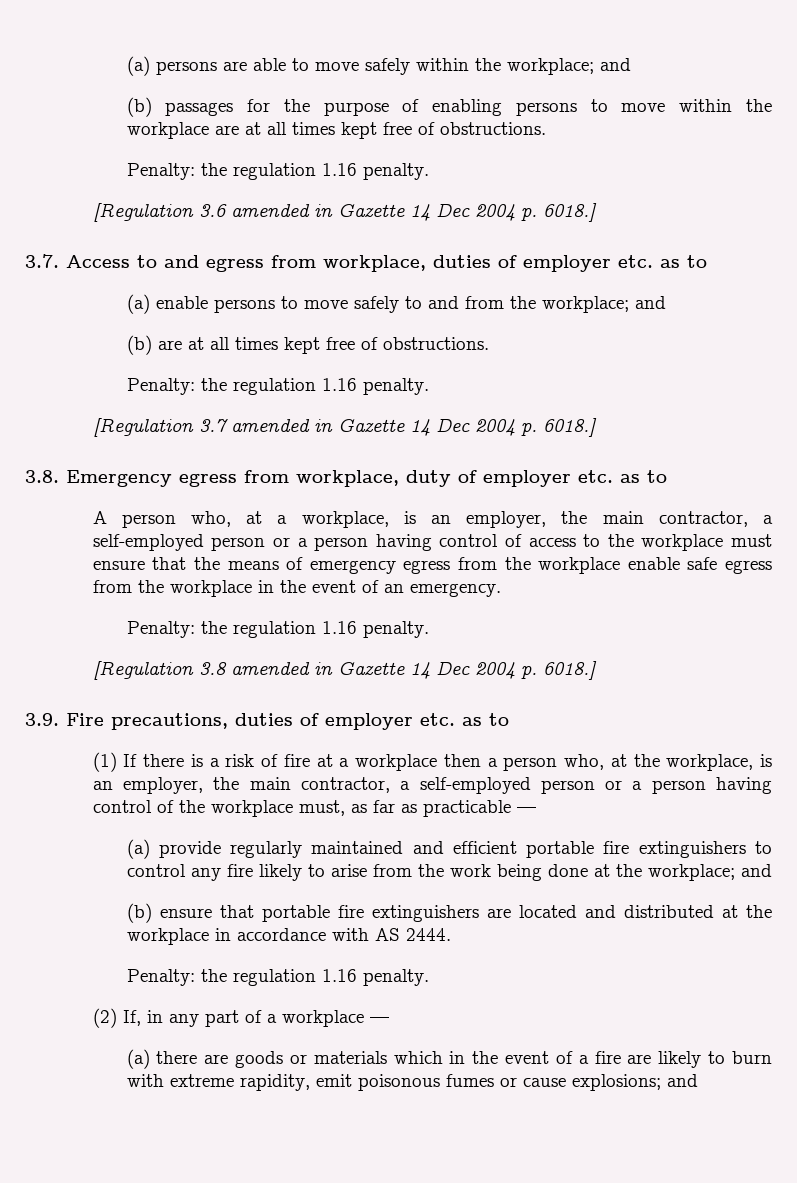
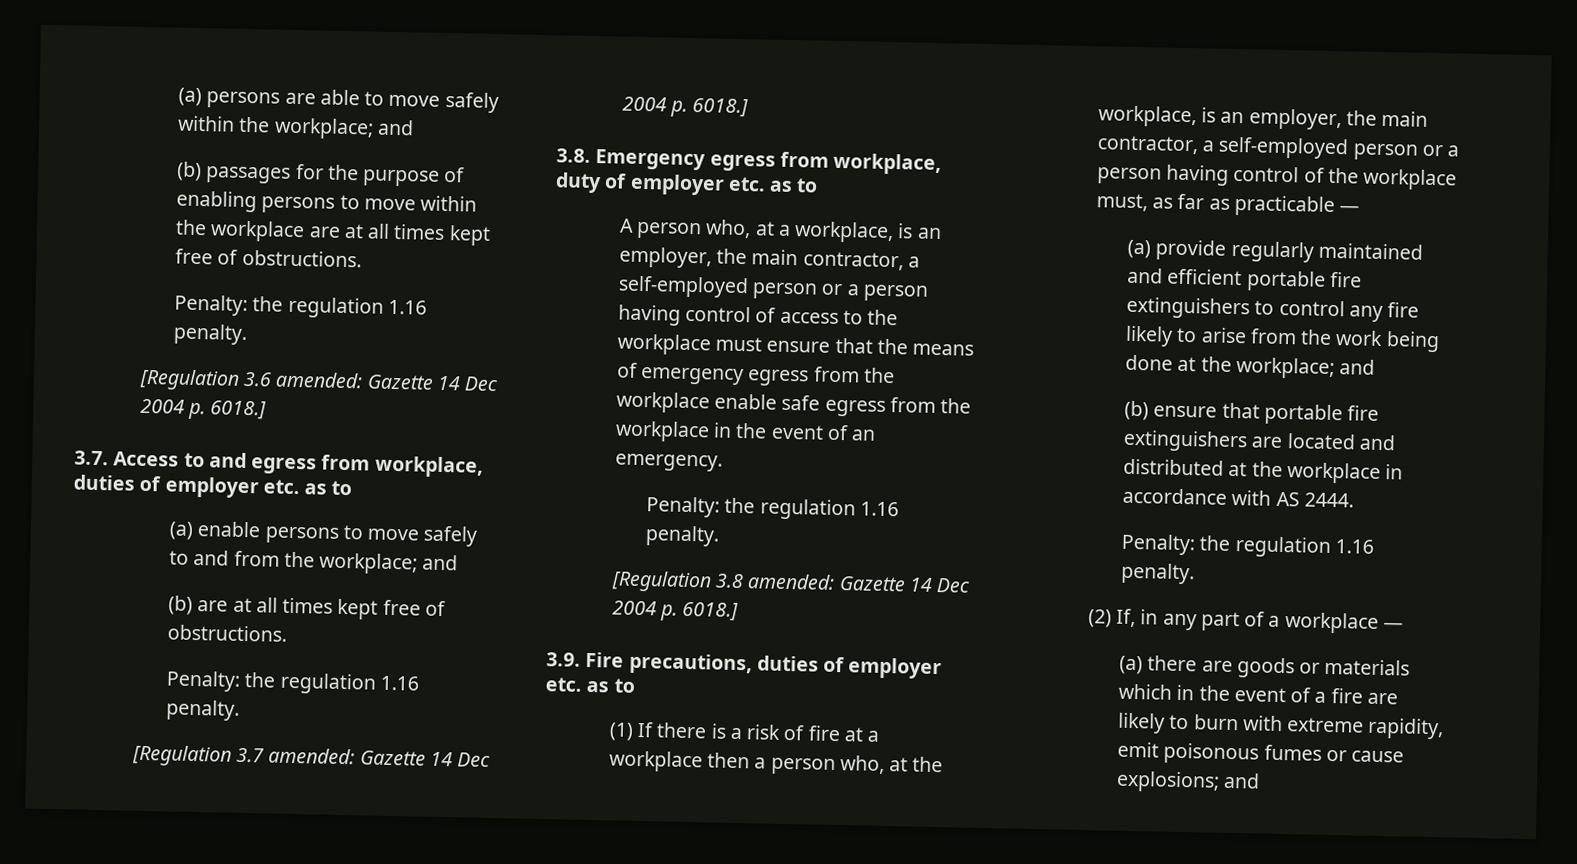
[230,204,333,217] amended in -> [275,371,364,389] amended:
[230,419,333,432] amended in -> [268,747,356,765] amended:
[230,662,333,675] amended in -> [747,573,836,590] amended:

